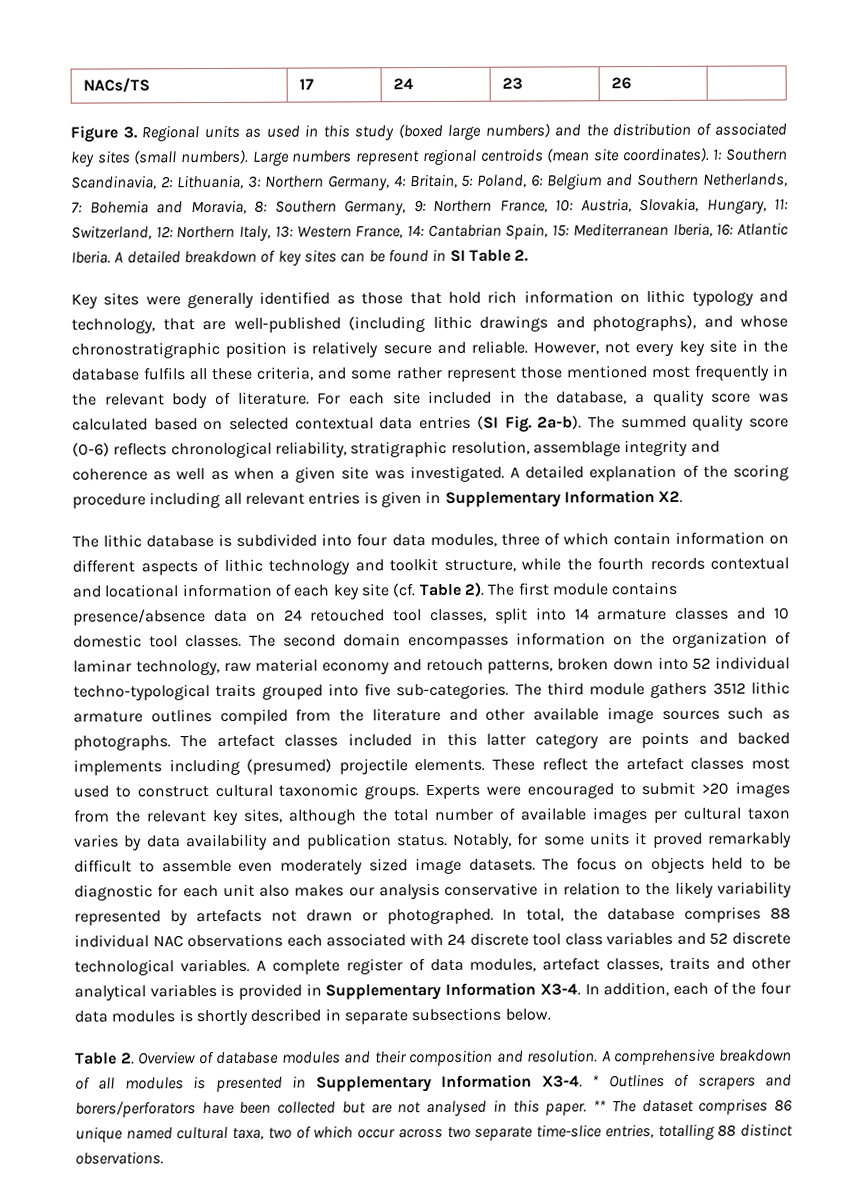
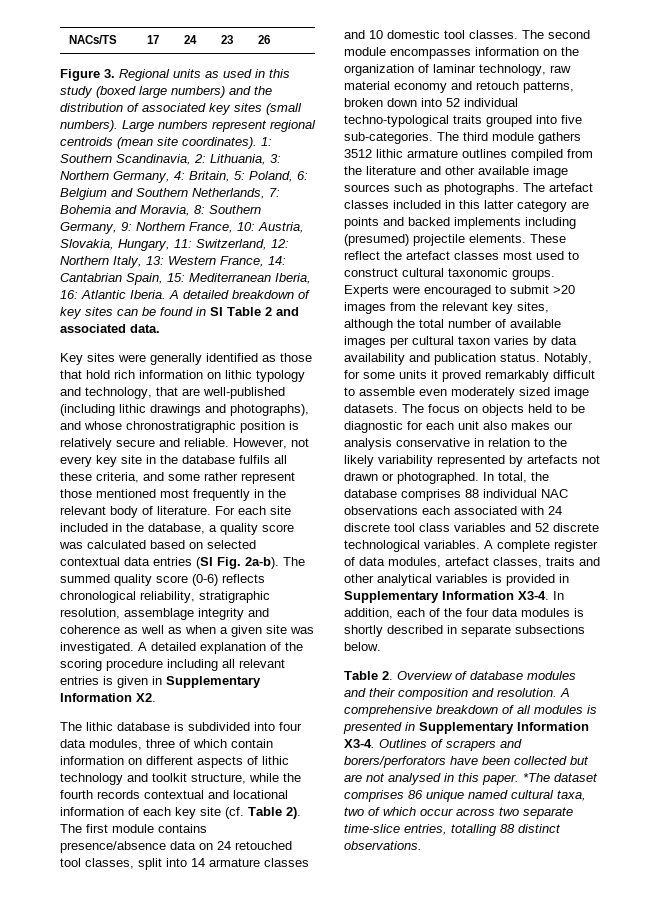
[514,249,530,262] 2. -> [265,307,299,316] [60,324,160,333] 2 and associated data.
[343,633,401,647] domain -> [344,47,386,56] module
[592,1075,600,1087] * -> (375, 743) none
[593,1100,637,1113] ** The -> [523,773,550,782] *The

